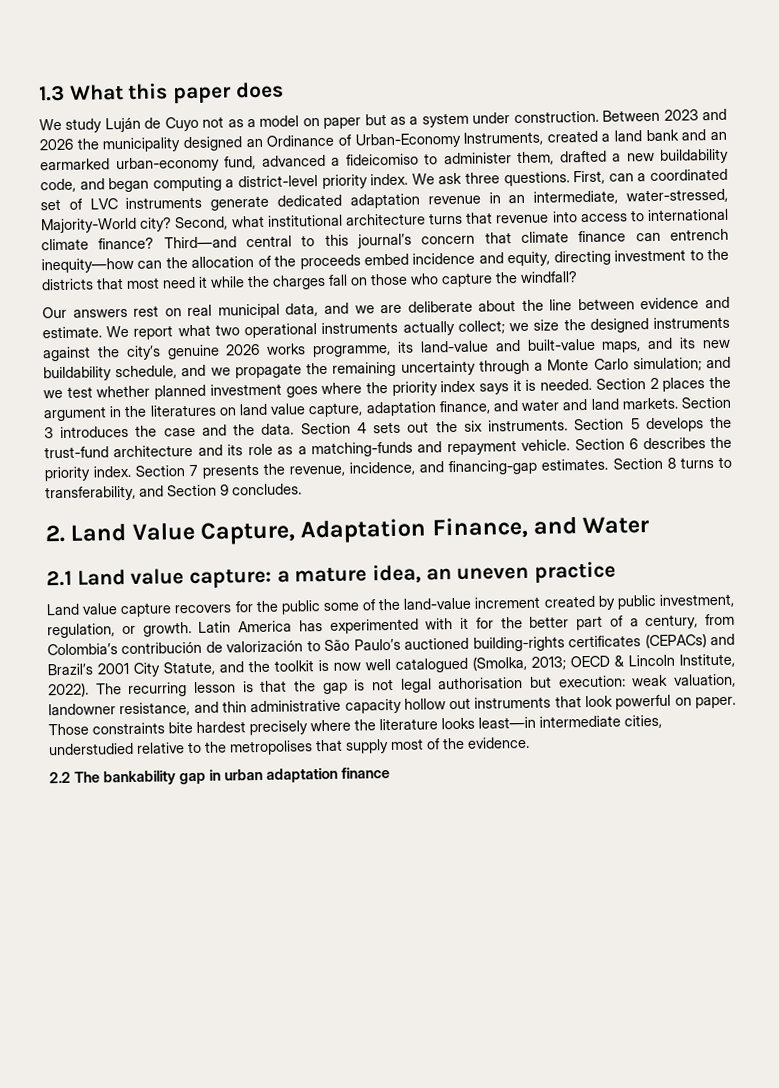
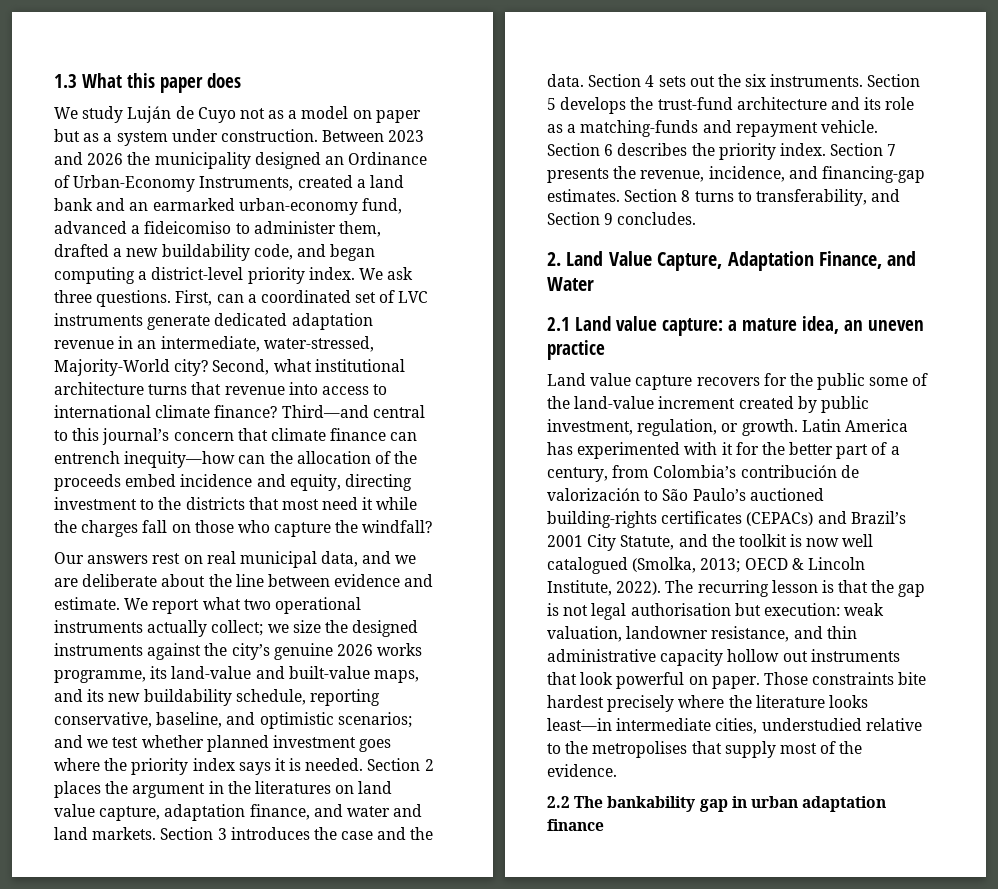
[181,357,702,379] and we propagate the remaining uncertainty through a Monte Carlo simulation; -> [309,689,380,706] [54,712,412,729] reporting conservative, baseline, and optimistic scenarios;

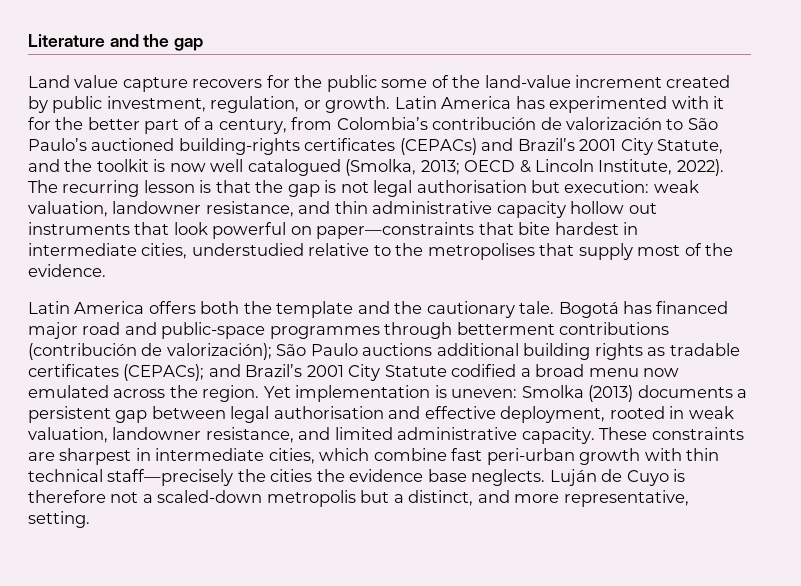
[54,73,241,93] [54,106,421,123] [54,129,425,146] [54,152,428,169] [54,175,404,192] [54,198,402,215] [54,221,381,237] [54,244,376,261] [54,267,414,284] [54,290,429,307] [54,313,373,330] [54,336,374,352] [54,359,405,376] [54,382,388,395] [54,405,425,418] [54,428,418,445] [54,451,418,468] [54,474,412,491] [54,497,418,510] [54,520,433,537] [54,551,417,568] [54,574,434,587] [54,597,361,614] [54,620,419,637] [54,643,423,660] [54,666,419,683] [54,689,380,706] [54,712,412,729] [54,735,392,752] [54,758,434,775] [54,781,393,798] [54,804,423,821] [54,827,434,840] [547,74,921,87] [547,97,915,114] [547,120,878,137] [547,143,897,160] [547,166,925,183] [547,189,901,206] [547,212,697,225] [547,251,917,271] [547,277,594,291] [547,316,924,336] [547,340,605,360] 1.3 What this paper does // We study Luján de Cuyo not as a model on paper but as a system under construction. Between 2023 and 2026 the municipality designed an Ordinance of Urban-Economy Instruments, created a land bank and an earmarked urban-economy fund, advanced a fideicomiso to administer them, drafted a new buildability code, and began computing a district-level priority index. We ask three questions. First, can a coordinated set of LVC instruments generate dedicated adaptation revenue in an intermediate, water-stressed, Majority-World city? Second, what institutional architecture turns that revenue into access to international climate finance? Third—and central to this journal’s concern that climate finance can entrench inequity—how can the allocation of the proceeds embed incidence and equity, directing investment to the districts that most need it while the charges fall on those who capture the windfall? // Our answers rest on real municipal data, and we are deliberate about the line between evidence and estimate. We report what two operational instruments actually collect; we size the designed instruments against the city’s genuine 2026 works programme, its land-value and built-value maps, and its new buildability schedule, reporting conservative, baseline, and optimistic scenarios; and we test whether planned investment goes where the priority index says it is needed. Section 2 places the argument in the literatures on land value capture, adaptation finance, and water and land markets. Section 3 introduces the case and the data. Section 4 sets out the six instruments. Section 5 develops the trust-fund architecture and its role as a matching-funds and repayment vehicle. Section 6 describes the priority index. Section 7 presents the revenue, incidence, and financing-gap estimates. Section 8 turns to transferability, and Section 9 concludes. // 2. Land Value Capture, Adaptation Finance, and Water // 2.1 Land value capture: a mature idea, an uneven practice -> [28,34,204,51] Literature and the gap
[711,672,927,689] [547,695,868,712] [547,718,612,731] paper. Those constraints bite hardest precisely where the literature looks least—in -> [316,222,639,239] paper—constraints that bite hardest in
[547,796,887,812] [547,819,604,831] 2.2 The bankability gap in urban adaptation finance -> [28,301,729,318] [28,322,670,339] [28,343,740,360] [28,364,680,381] [28,385,748,402] [28,406,734,423] [28,427,744,444] [28,448,720,465] [28,469,686,486] [28,490,689,507] [28,511,90,528] Latin America offers both the template and the cautionary tale. Bogotá has financed major road and public-space programmes through betterment contributions (contribución de valorización); São Paulo auctions additional building rights as tradable certificates (CEPACs); and Brazil’s 2001 City Statute codified a broad menu now emulated across the region. Yet implementation is uneven: Smolka (2013) documents a persistent gap between legal authorisation and effective deployment, rooted in weak valuation, landowner resistance, and limited administrative capacity. These constraints are sharpest in intermediate cities, which combine fast peri-urban growth with thin technical staff—precisely the cities the evidence base neglects. Luján de Cuyo is therefore not a scaled-down metropolis but a distinct, and more representative, setting.

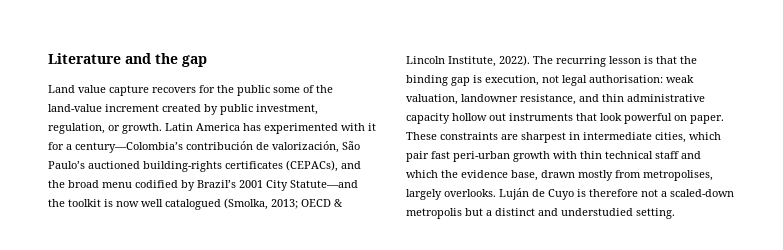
[55,117,684,134] the better part of a century, from Colombia’s contribución de valorización to -> [66,141,339,153] a century—Colombia’s contribución de valorización,
[399,138,724,155] [28,159,60,172] (CEPACs) and Brazil’s 2001 City Statute, and -> [286,160,361,172] [48,180,358,191] (CEPACs), and the broad menu codified by Brazil’s 2001 City Statute—and
(284, 186) none -> [406,75,448,86] binding
(337, 186) none -> [485,75,539,86] execution,
[416,180,650,193] authorisation but execution: -> [589,75,663,83] authorisation:
[316,222,639,239] [28,243,734,260] [28,264,106,277] [28,301,729,318] [28,322,670,339] [28,343,740,360] [28,364,680,381] [28,385,748,402] [28,406,734,423] [28,427,595,444] paper—constraints that bite hardest in intermediate cities, understudied relative to the metropolises that supply most of the evidence. // Latin America offers both the template and the cautionary tale. Bogotá has financed major road and public-space programmes through betterment contributions (contribución de valorización); São Paulo auctions additional building rights as tradable certificates (CEPACs); and Brazil’s 2001 City Statute codified a broad menu now emulated across the region. Yet implementation is uneven: Smolka (2013) documents a persistent gap between legal authorisation and effective deployment, rooted in weak valuation, landowner resistance, and limited administrative capacity. -> [690,115,724,124] paper.
[373,448,447,461] combine -> [406,151,429,162] pair
[107,469,546,486] staff—precisely the cities the evidence base neglects. -> [655,151,701,159] [406,170,713,181] [406,189,496,200] staff and which the evidence base, drawn mostly from metropolises, largely overlooks.
[408,490,689,507] distinct, and more representative, -> [495,208,633,216] distinct and understudied

